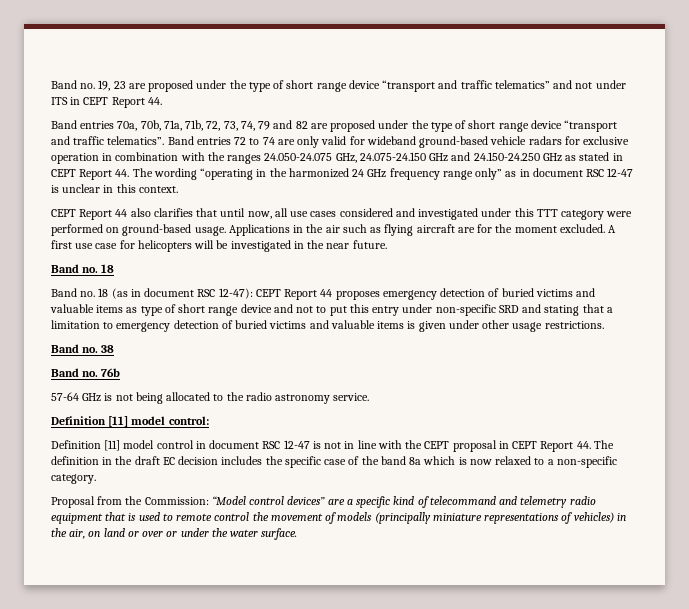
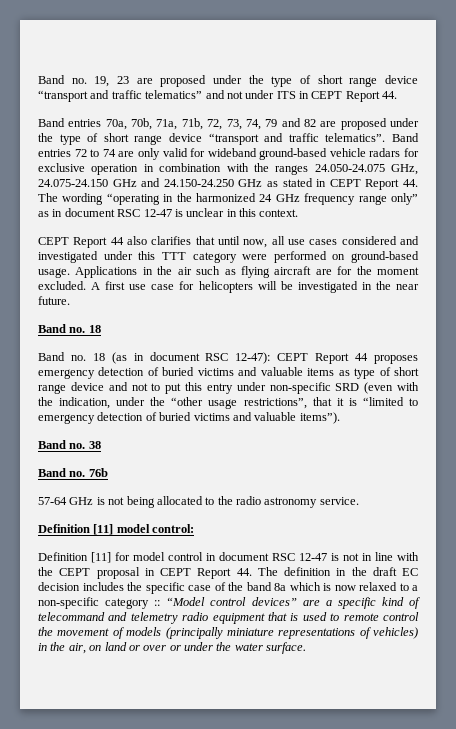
[522,304,613,316] [51,320,100,329] and stating that a limitation -> [364,382,419,394] [38,397,404,409] (even with the indication, under the “other usage restrictions”, that it is “limited
[377,320,604,332] items is given under other usage restrictions. -> [299,412,340,424] items”).
(121, 445) none -> [115,552,130,561] for
[51,474,96,484] [51,496,209,508] category. // Proposal from the Commission: -> [105,598,161,609] category ::

